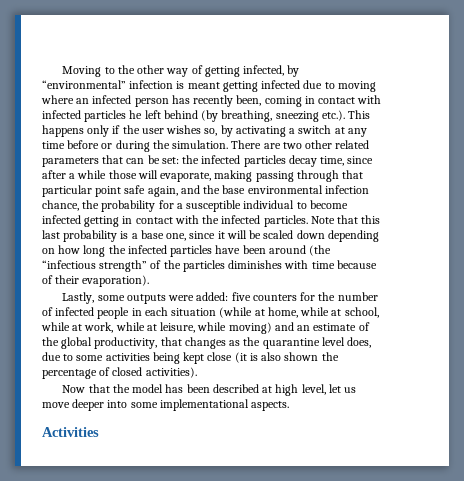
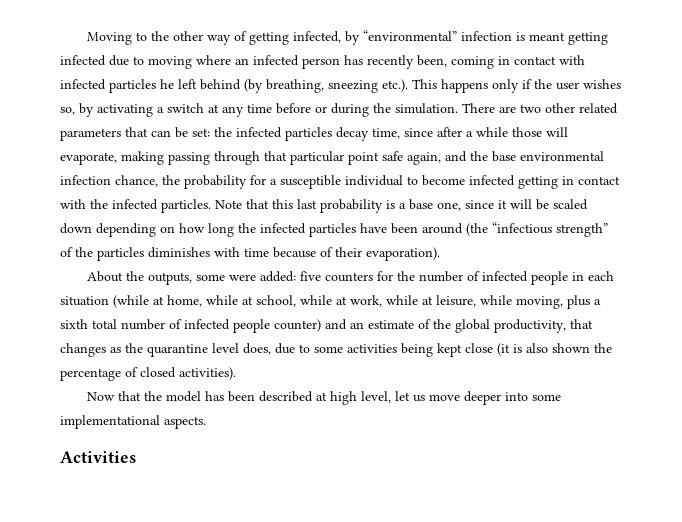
[62,292,166,304] Lastly, some outputs -> [86,271,225,285] About the outputs, some
[228,322,272,334] moving) -> [516,295,601,309] [60,319,321,333] moving, plus a sixth total number of infected people counter)

